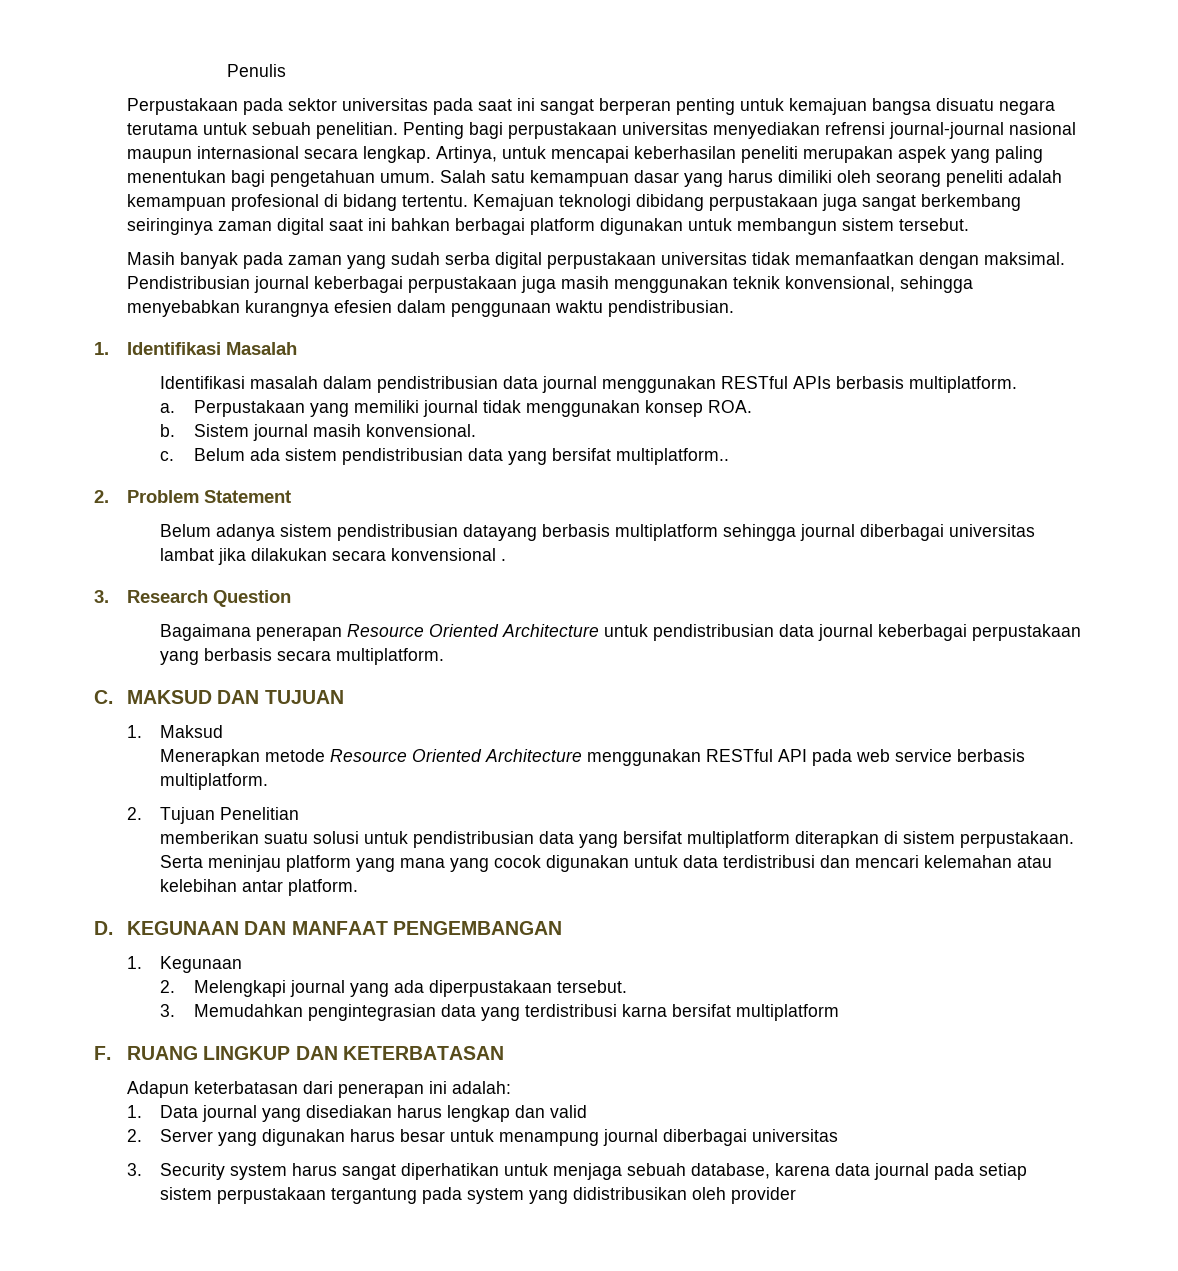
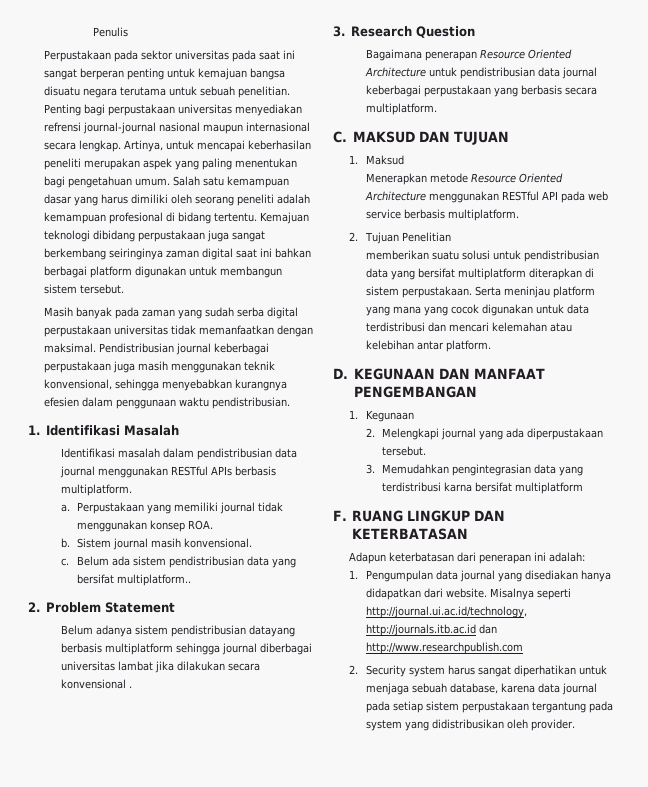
[160,1105,199,1118] Data -> [365,570,458,582] Pengumpulan data
[397,1105,588,1122] [127,1129,839,1146] [127,1163,143,1176] harus lengkap dan valid // 2. Server yang digunakan harus besar untuk menampung journal diberbagai universitas // 3. -> [580,570,611,582] [365,588,571,600] [365,606,527,618] [365,624,497,636] [365,642,523,654] [349,665,359,674] hanya didapatkan dari website. Misalnya seperti http://journal.ui.ac.id/technology, http://journals.itb.ac.id dan http://www.researchpublish.com // 2.
[731,1187,797,1204] provider -> [530,719,575,731] provider.

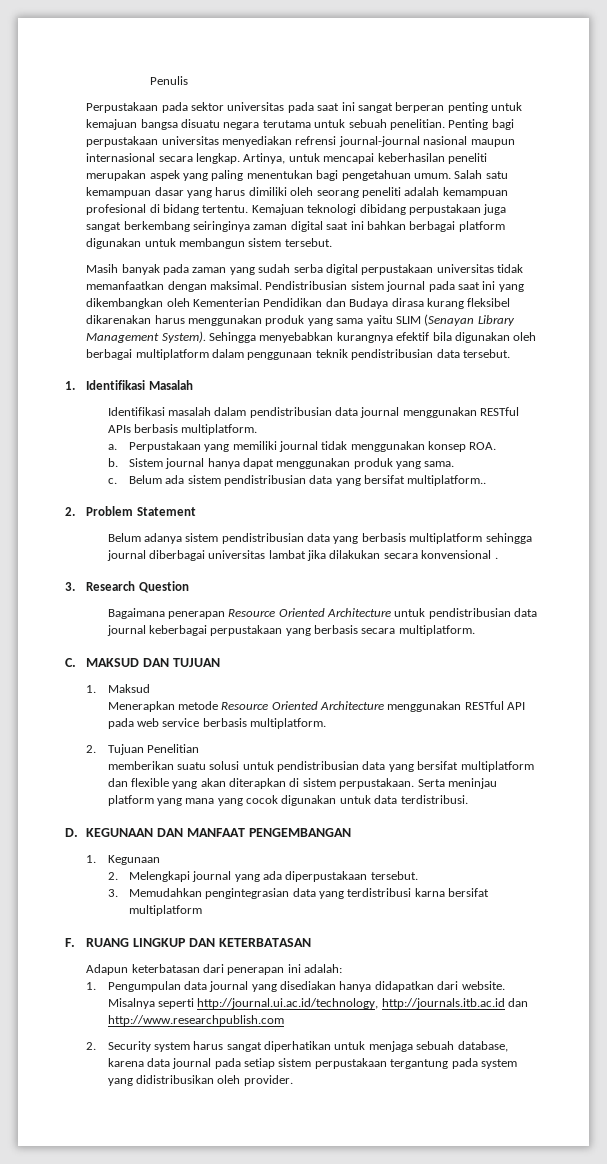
[176,343,270,355] [44,361,276,373] [44,379,288,391] [44,397,291,409] journal keberbagai perpustakaan juga masih menggunakan teknik konvensional, sehingga menyebabkan kurangnya efesien dalam penggunaan waktu pendistribusian. -> [350,281,524,292] [86,298,511,309] [86,314,515,326] [86,331,537,343] [86,349,510,360] sistem journal pada saat ini yang dikembangkan oleh Kementerian Pendidikan dan Budaya dirasa kurang fleksibel dikarenakan harus menggunakan produk yang sama yaitu SLIM (Senayan Library Management System). Sehingga menyebabkan kurangnya efektif bila digunakan oleh berbagai multiplatform dalam penggunaan teknik pendistribusian data tersebut.
[150,538,252,548] masih konvensional. -> [207,458,455,469] hanya dapat menggunakan produk yang sama.
[248,625,295,637] datayang -> [307,533,359,544] data yang
(526, 274) none -> [107,778,226,789] dan flexible yang akan
[365,322,572,332] [365,340,491,352] terdistribusi dan mencari kelemahan atau kelebihan antar platform. -> [400,795,468,804] terdistribusi.

